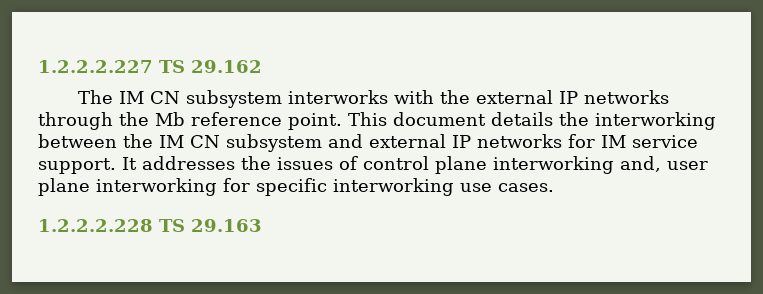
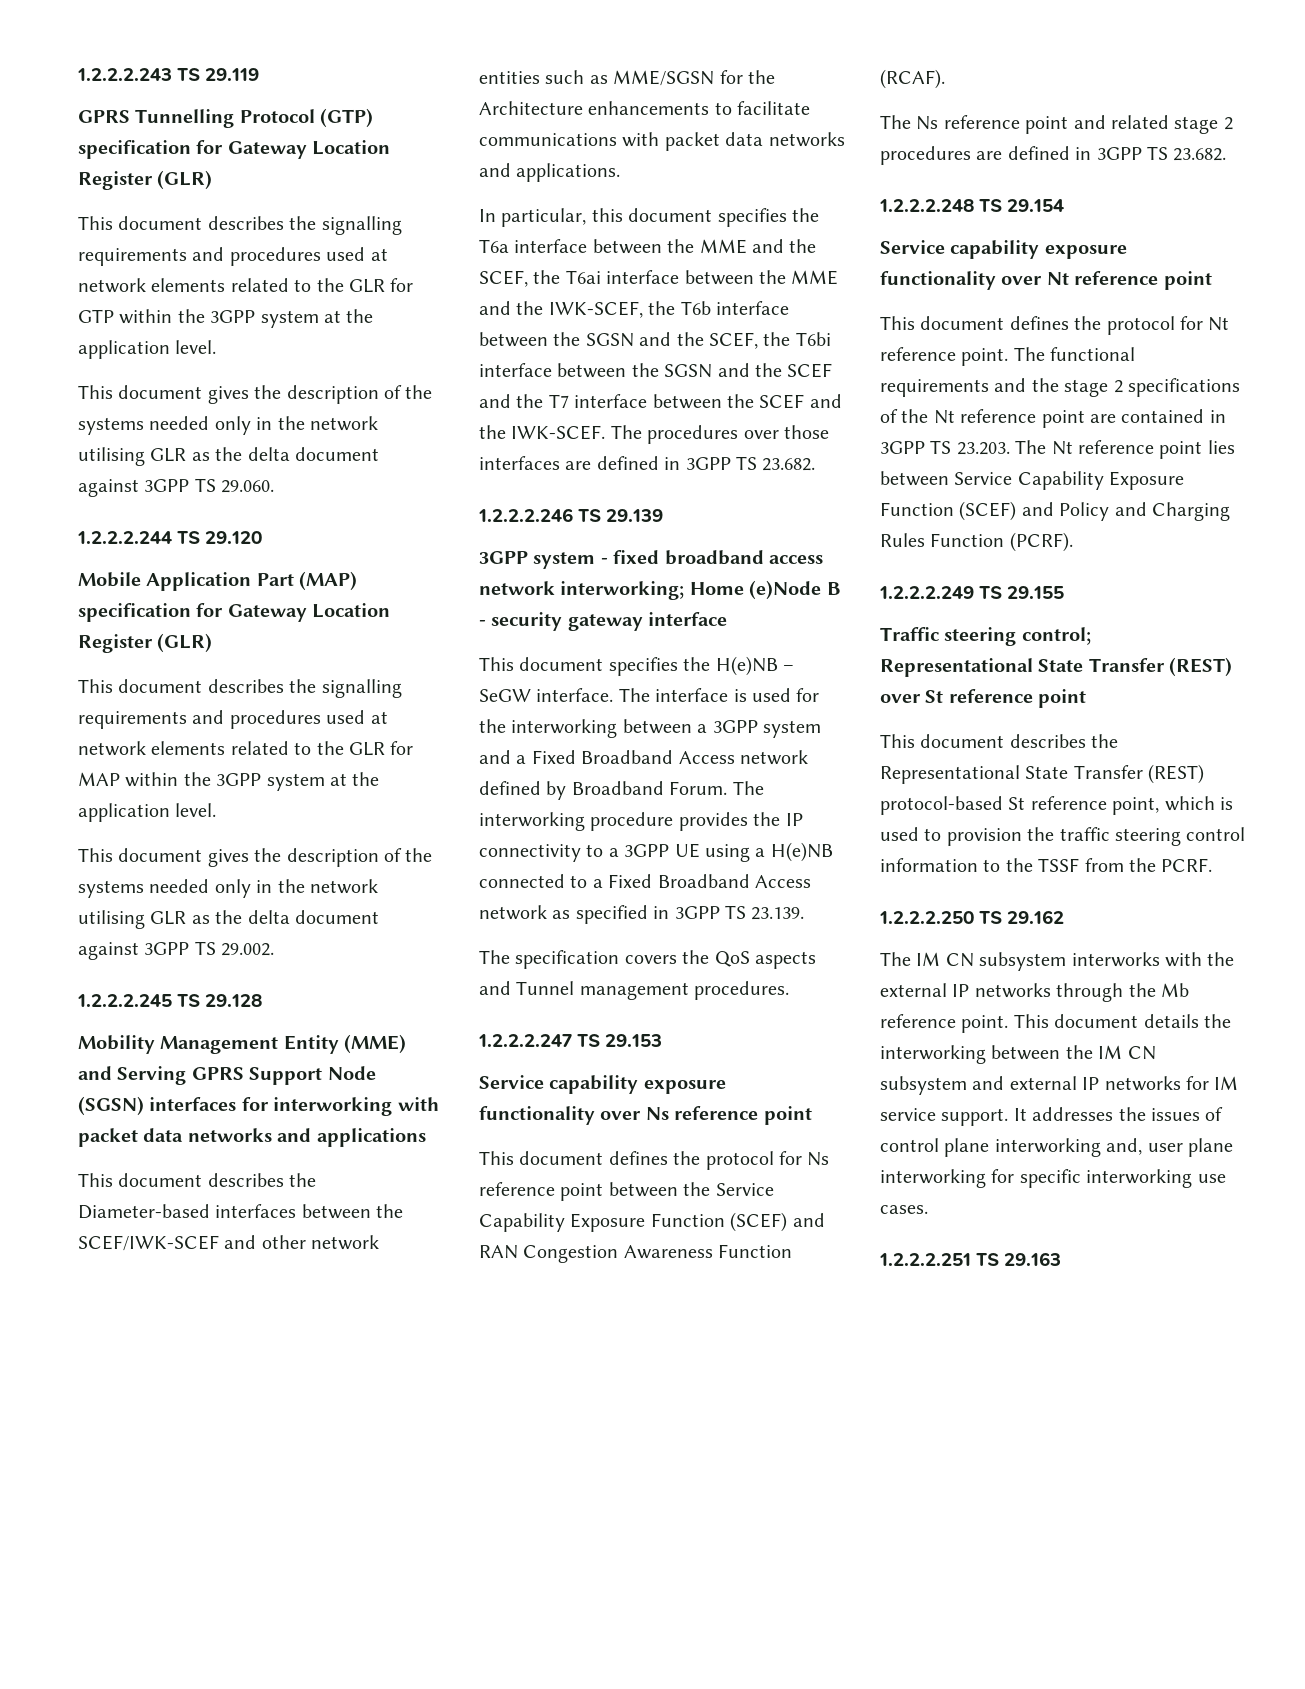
[38,60,153,73] 1.2.2.2.227 -> [77,68,260,81] [78,108,374,128] [78,140,391,159] [78,170,213,190] [78,216,402,235] [78,247,388,266] [78,278,414,293] [78,309,374,328] [78,340,217,359] [78,385,433,404] [78,416,378,435] [78,447,379,466] [78,478,275,497] [77,531,263,544] [78,571,358,591] [78,603,391,622] [78,633,213,653] [78,679,402,698] [78,710,388,729] [78,741,414,756] [78,772,380,791] [78,803,217,822] [78,848,433,867] [78,879,378,898] [78,910,379,929] [78,941,275,960] [77,994,263,1007] [78,1034,407,1054] [78,1066,376,1085] [78,1096,439,1116] [78,1128,426,1147] [78,1173,317,1187] [78,1204,404,1219] [78,1235,380,1251] [479,70,775,86] [479,101,811,115] [479,132,845,151] [479,163,621,182] [479,208,819,227] [479,239,817,254] [479,270,839,287] [479,301,789,318] [479,332,831,349] [479,363,833,378] [479,394,842,409] [479,425,829,444] [479,456,816,471] [478,508,664,522] [479,550,823,569] [479,580,841,600] [479,612,728,631] [479,656,794,676] [479,688,820,702] [479,719,821,738] [479,750,808,765] [479,781,764,800] [479,812,803,831] [479,842,833,862] [479,874,811,888] [479,905,805,924] [479,950,816,969] [479,981,790,1000] [478,1034,663,1047] [479,1075,726,1094] [479,1106,812,1125] [479,1151,830,1170] [479,1182,774,1201] [479,1212,825,1232] [479,1244,793,1263] [880,69,945,89] [880,115,1233,134] [880,146,1227,165] [879,199,1065,212] [880,240,1127,259] [880,271,1212,290] [880,316,1230,335] [880,347,1136,366] [880,378,1240,397] [880,409,1226,428] [880,440,1235,459] [880,471,1185,490] [880,501,1230,521] [880,532,1073,552] [879,586,1065,599] [880,627,1091,646] [880,657,1233,677] [880,689,1087,708] [880,734,1119,748] [880,764,1205,784] [880,796,1233,815] [880,827,1246,846] [880,858,1213,872] [879,911,974,924] 1.2.2.2.243 TS 29.119 // GPRS Tunnelling Protocol (GTP) specification for Gateway Location Register (GLR) // This document describes the signalling requirements and procedures used at network elements related to the GLR for GTP within the 3GPP system at the application level. // This document gives the description of the systems needed only in the network utilising GLR as the delta document against 3GPP TS 29.060. // 1.2.2.2.244 TS 29.120 // Mobile Application Part (MAP) specification for Gateway Location Register (GLR) // This document describes the signalling requirements and procedures used at network elements related to the GLR for MAP within the 3GPP system at the application level. // This document gives the description of the systems needed only in the network utilising GLR as the delta document against 3GPP TS 29.002. // 1.2.2.2.245 TS 29.128 // Mobility Management Entity (MME) and Serving GPRS Support Node (SGSN) interfaces for interworking with packet data networks and applications // This document describes the Diameter-based interfaces between the SCEF/IWK-SCEF and other network entities such as MME/SGSN for the Architecture enhancements to facilitate communications with packet data networks and applications. // In particular, this document specifies the T6a interface between the MME and the SCEF, the T6ai interface between the MME and the IWK-SCEF, the T6b interface between the SGSN and the SCEF, the T6bi interface between the SGSN and the SCEF and the T7 interface between the SCEF and the IWK-SCEF. The procedures over those interfaces are defined in 3GPP TS 23.682. // 1.2.2.2.246 TS 29.139 // 3GPP system - fixed broadband access network interworking; Home (e)Node B - security gateway interface // This document specifies the H(e)NB – SeGW interface. The interface is used for the interworking between a 3GPP system and a Fixed Broadband Access network defined by Broadband Forum. The interworking procedure provides the IP connectivity to a 3GPP UE using a H(e)NB connected to a Fixed Broadband Access network as specified in 3GPP TS 23.139. // The specification covers the QoS aspects and Tunnel management procedures. // 1.2.2.2.247 TS 29.153 // Service capability exposure functionality over Ns reference point // This document defines the protocol for Ns reference point between the Service Capability Exposure Function (SCEF) and RAN Congestion Awareness Function (RCAF). // The Ns reference point and related stage 2 procedures are defined in 3GPP TS 23.682. // 1.2.2.2.248 TS 29.154 // Service capability exposure functionality over Nt reference point // This document defines the protocol for Nt reference point. The functional requirements and the stage 2 specifications of the Nt reference point are contained in 3GPP TS 23.203. The Nt reference point lies between Service Capability Exposure Function (SCEF) and Policy and Charging Rules Function (PCRF). // 1.2.2.2.249 TS 29.155 // Traffic steering control; Representational State Transfer (REST) over St reference point // This document describes the Representational State Transfer (REST) protocol-based St reference point, which is used to provision the traffic steering control information to the TSSF from the PCRF. // 1.2.2.2.250
[38,219,153,232] 1.2.2.2.228 -> [879,1253,971,1266] 1.2.2.2.251

